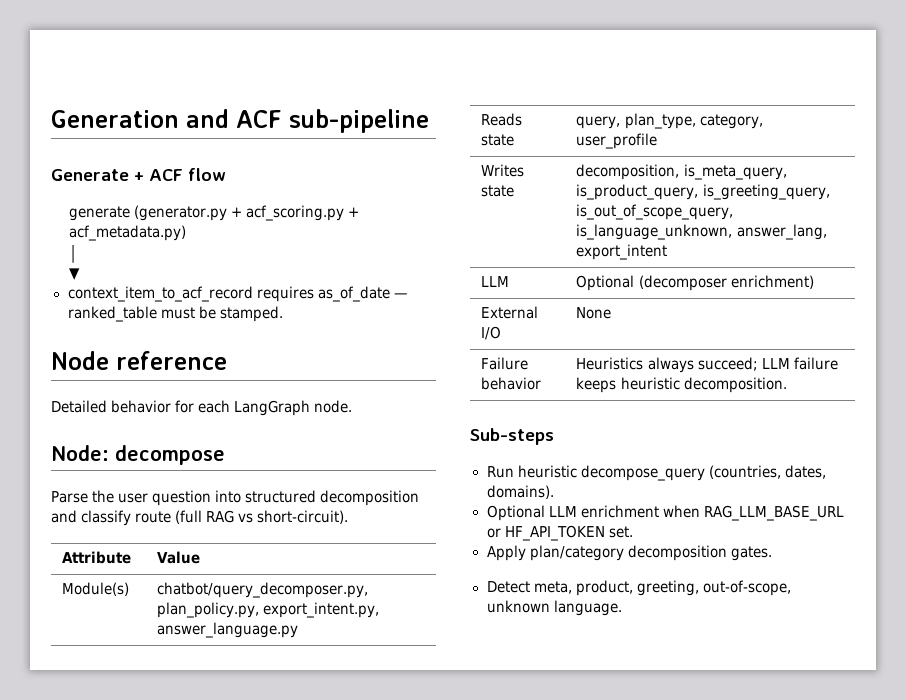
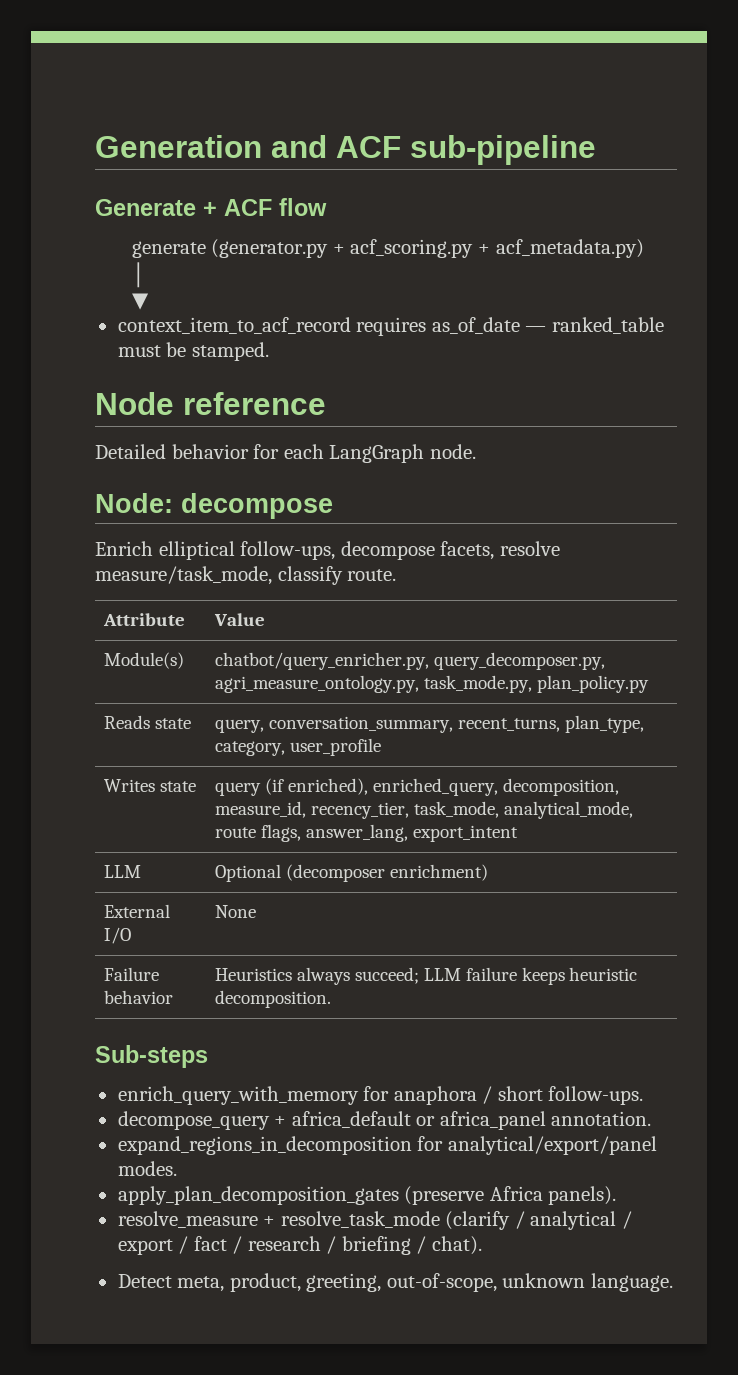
[51,490,420,506] [51,510,349,526] [62,551,132,564] [157,551,201,564] [62,582,130,596] [157,582,369,598] [157,602,380,618] [157,622,299,638] Parse the user question into structured decomposition and classify route (full RAG vs short-circuit). // Attribute | Value // Module(s) | chatbot/query_decomposer.py, plan_policy.py, export_intent.py, answer_language.py -> [95,541,560,560] [95,566,397,585] [102,613,185,626] [213,613,265,626] [103,652,184,669] [214,652,605,670] [214,675,649,693] Enrich elliptical follow-ups, decompose facets, resolve measure/task_mode, classify route. // Attribute | Value // Module(s) | chatbot/query_enricher.py, query_decomposer.py, agri_measure_ontology.py, task_mode.py, plan_policy.py
(621, 122) none -> [268,716,560,733] conversation_summary, recent_turns,
[576,164,787,180] [576,184,830,200] [576,204,734,220] [576,224,733,240] decomposition, is_meta_query, is_product_query, is_greeting_query, is_out_of_scope_query, is_language_unknown, -> [214,778,619,796] [214,801,633,819] [214,824,301,842] query (if enriched), enriched_query, decomposition, measure_id, recency_tier, task_mode, analytical_mode, route flags,
[486,465,826,481] [486,485,554,499] [486,505,844,521] [486,525,633,541] [486,545,772,561] Run heuristic decompose_query (countries, dates, domains). // Optional LLM enrichment when RAG_LLM_BASE_URL or HF_API_TOKEN set. // Apply plan/category decomposition gates. -> [117,1086,644,1105] [117,1111,652,1130] [117,1136,657,1155] [117,1161,177,1176] [117,1186,617,1205] [117,1211,632,1230] [117,1236,482,1255] enrich_query_with_memory for anaphora / short follow-ups. // decompose_query + africa_default or africa_panel annotation. // expand_regions_in_decomposition for analytical/export/panel modes. // apply_plan_decomposition_gates (preserve Africa panels). // resolve_measure + resolve_task_mode (clarify / analytical / export / fact / research / briefing / chat).

